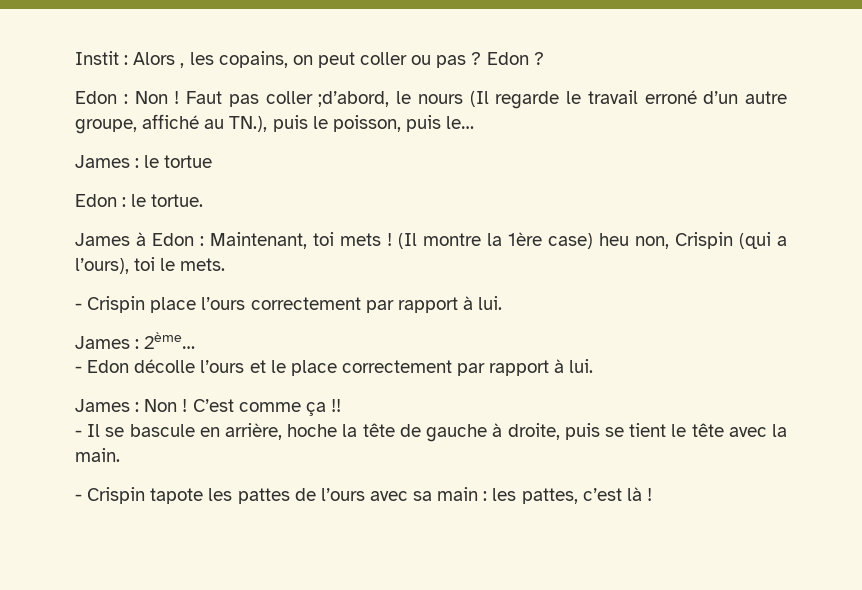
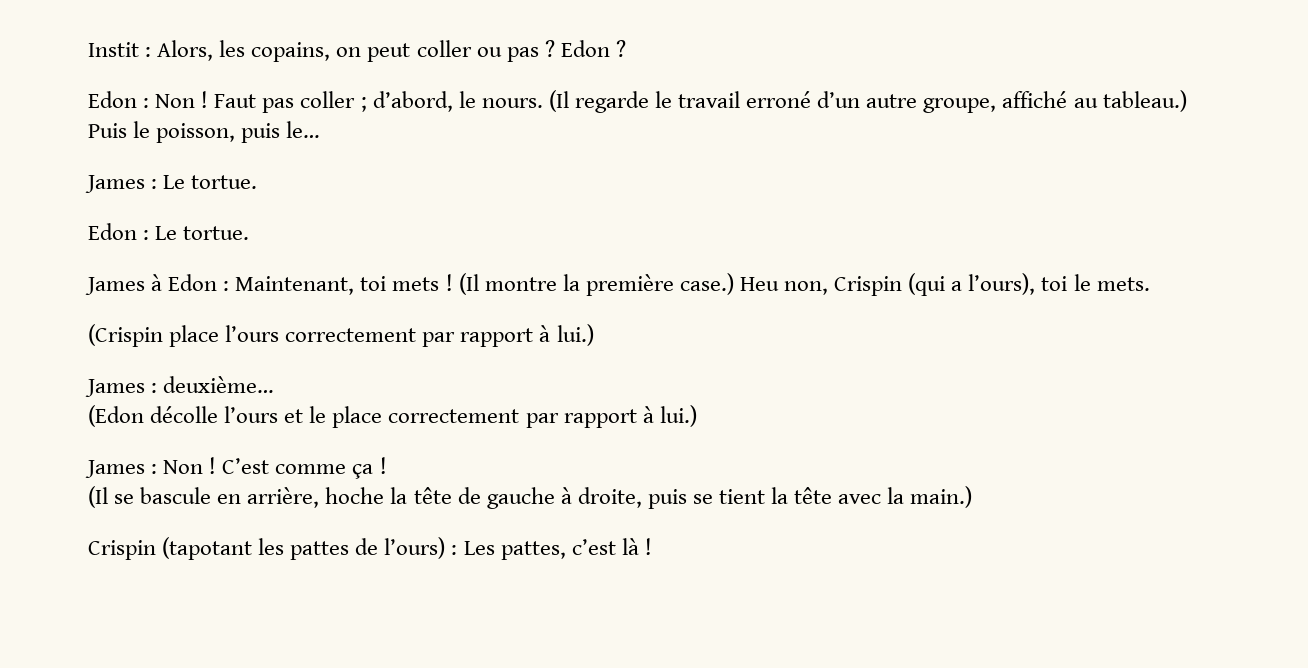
[133,52,185,68] Alors , -> [157,40,214,61] Alors,
[318,91,463,107] ;d’abord, le nours -> [360,91,543,112] ; d’abord, le nours.
[229,115,308,132] TN.), puis -> [1102,90,1187,112] [88,123,127,138] tableau.) Puis
[144,155,213,168] [75,194,147,207] le tortue // Edon : le -> [163,175,258,189] [88,223,178,240] Le tortue. // Edon : Le
[508,232,629,249] 1ère case) heu -> [585,273,779,296] première case.) Heu
[75,296,146,313] - Crispin -> [88,324,163,347] (Crispin
[478,296,503,310] [75,332,196,349] [75,360,130,373] lui. // James : 2ème… // - Edon -> [556,324,594,346] [85,376,275,397] [88,405,144,427] lui.) // James : deuxième… // (Edon
[569,359,594,373] lui. -> [659,405,697,427] lui.)
[330,399,341,412] [75,424,101,437] !! // - Il -> [379,457,387,474] [88,486,108,508] ! // (Il
[671,424,687,437] le -> [771,487,789,504] la
[75,448,120,462] [75,487,517,504] main. // - Crispin tapote les pattes de l’ours avec sa main : les -> [910,486,973,508] [88,537,495,560] main.) // Crispin (tapotant les pattes de l’ours) : Les

